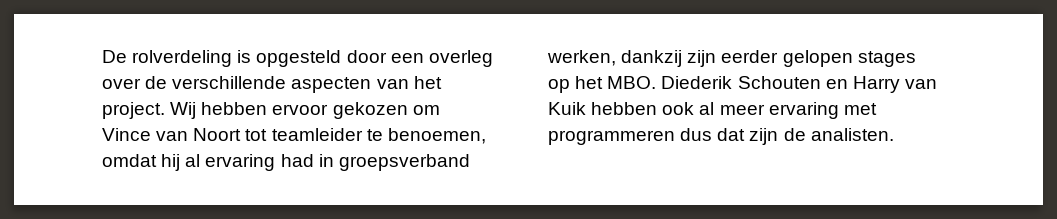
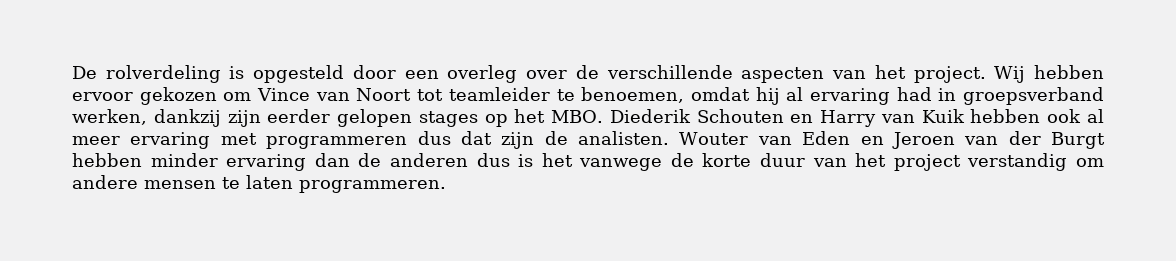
(894, 134) none -> [679,131,1105,149] [72,153,1104,171] [72,175,446,193] Wouter van Eden en Jeroen van der Burgt hebben minder ervaring dan de anderen dus is het vanwege de korte duur van het project verstandig om andere mensen te laten programmeren.

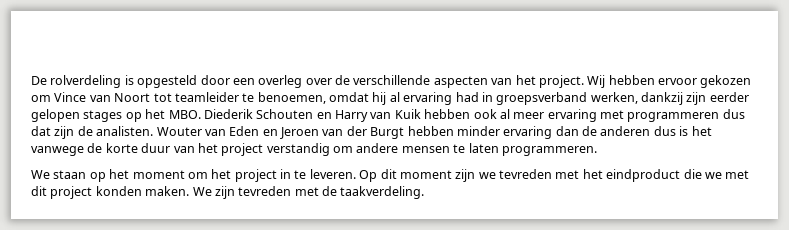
(446, 186) none -> [31,169,750,182] [31,186,425,199] // We staan op het moment om het project in te leveren. Op dit moment zijn we tevreden met het eindproduct die we met dit project konden maken. We zijn tevreden met de taakverdeling.

